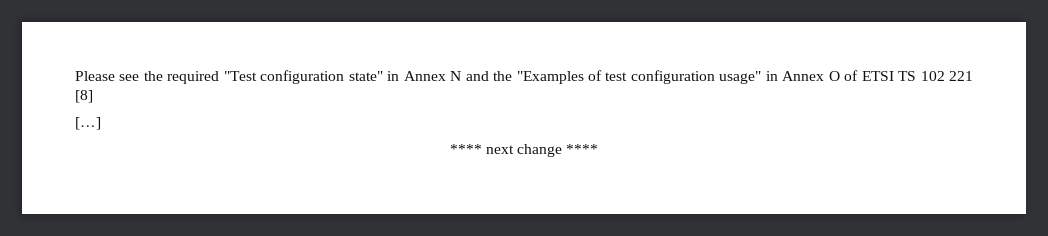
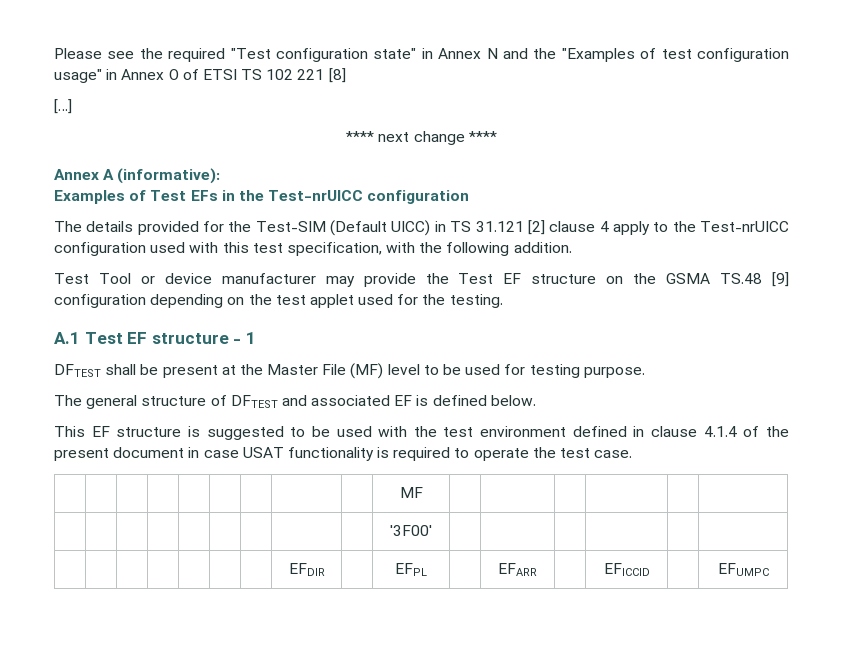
(599, 149) none -> [54,168,221,184] [54,190,470,204] [54,220,790,236] [54,242,572,256] [54,272,789,287] [54,294,503,308] [54,332,256,344] [54,363,645,379] [54,395,536,409] [54,426,789,440] [54,447,633,461] [399,487,423,498] [390,525,432,536] [288,563,325,576] [395,563,427,576] [498,563,537,576] [603,563,650,576] [717,563,769,576] // Annex A (informative): // Examples of Test EFs in the Test-nrUICC configuration // The details provided for the Test-SIM (Default UICC) in TS 31.121 [2] clause 4 apply to the Test-nrUICC configuration used with this test specification, with the following addition. // Test Tool or device manufacturer may provide the Test EF structure on the GSMA TS.48 [9] configuration depending on the test applet used for the testing. // A.1 Test EF structure - 1 // DFTEST shall be present at the Master File (MF) level to be used for testing purpose. // The general structure of DFTEST and associated EF is defined below. // This EF structure is suggested to be used with the test environment defined in clause 4.1.4 of the present document in case USAT functionality is required to operate the test case. // | | | | | | | | | MF | | | | | | // | | | | | | | | | '3F00' | | | | | | // | | | | | | | EFDIR | | EFPL | | EFARR | | EFICCID | | EFUMPC

